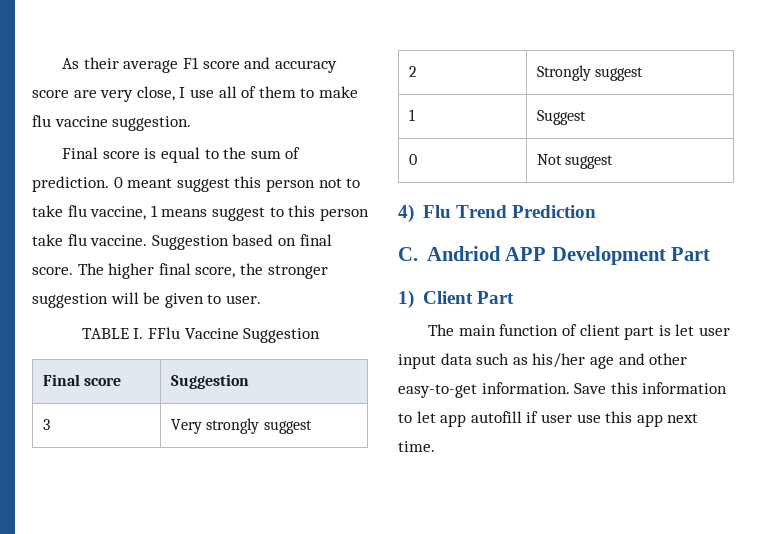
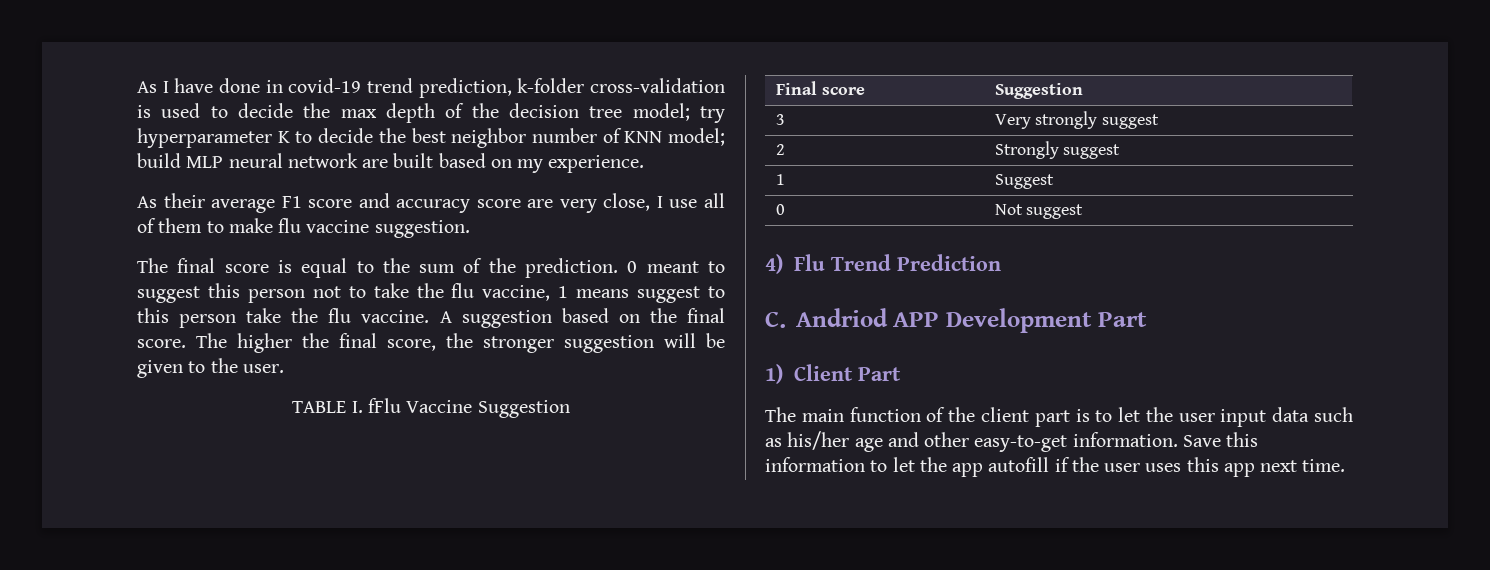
[62,58,80,69] As -> [137,78,725,98] [137,103,725,123] [137,128,725,148] [137,153,645,173] [137,196,157,208] As I have done in covid-19 trend prediction, k-folder cross-validation is used to decide the max depth of the decision tree model; try hyperparameter K to decide the best neighbor number of KNN model; build MLP neural network are built based on my experience. // As
[62,147,99,159] Final -> [137,258,216,273] The final
(301, 153) none -> [488,258,516,273] the
(173, 183) none -> [708,261,725,273] to
(63, 211) none -> [416,283,444,298] the
(63, 240) none -> [291,308,319,323] the
[151,234,296,250] Suggestion based on -> [439,308,677,328] A suggestion based on the
(155, 271) none -> [302,333,329,348] the
(222, 299) none -> [210,358,238,373] the
[148,327,180,339] FFlu -> [368,398,401,413] fFlu
(577, 330) none -> [948,407,976,422] the
[675,324,695,336] let -> [1095,407,1173,422] to let the
(436, 417) none -> [919,457,947,472] the
[540,414,601,423] user use -> [1071,457,1182,472] the user uses

